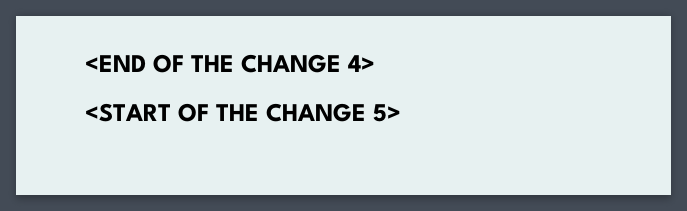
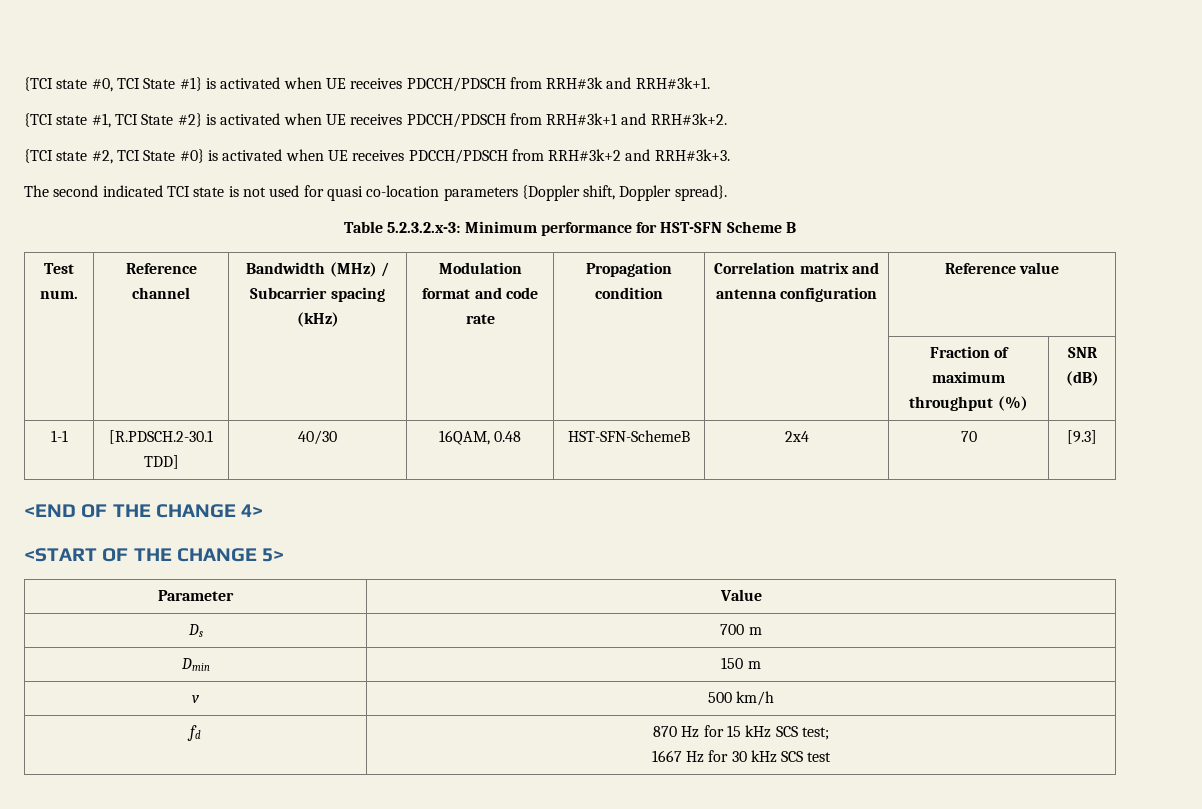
(85, 63) none -> [24,77,710,92] [24,113,727,128] [24,149,730,164] [24,185,727,201] [343,221,797,236] [44,263,74,274] [40,290,78,299] [125,263,197,274] [132,287,190,299] [246,262,389,277] [250,287,385,302] [296,312,339,327] [438,262,522,274] [422,287,538,299] [465,314,495,324] [586,262,672,277] [595,287,663,299] [714,262,879,274] [715,287,878,302] [944,262,1060,274] [929,346,1010,358] [932,371,1005,383] [909,396,1028,411] [1067,347,1098,358] [1065,371,1099,386] [50,430,68,442] [109,430,213,444] [143,455,179,469] [298,430,337,445] [438,430,522,445] [568,430,690,442] [784,431,809,442] [960,431,977,442] [1067,430,1097,444] {TCI state #0, TCI State #1} is activated when UE receives PDCCH/PDSCH from RRH#3k and RRH#3k+1. // {TCI state #1, TCI State #2} is activated when UE receives PDCCH/PDSCH from RRH#3k+1 and RRH#3k+2. // {TCI state #2, TCI State #0} is activated when UE receives PDCCH/PDSCH from RRH#3k+2 and RRH#3k+3. // The second indicated TCI state is not used for quasi co-location parameters {Doppler shift, Doppler spread}. // Table 5.2.3.2.x-3: Minimum performance for HST-SFN Scheme B // Test num. | Reference channel | Bandwidth (MHz) / Subcarrier spacing (kHz) | Modulation format and code rate | Propagation condition | Correlation matrix and antenna configuration | Reference value // | | | | | | Fraction of maximum throughput (%) | SNR (dB) // 1-1 | [R.PDSCH.2-30.1 TDD] | 40/30 | 16QAM, 0.48 | HST-SFN-SchemeB | 2x4 | 70 | [9.3] //
(401, 113) none -> [158,590,234,601] [719,589,762,601] [187,624,203,637] [720,624,762,635] [180,658,210,671] [721,657,761,669] [192,695,199,703] [707,691,775,706] [187,725,201,741] [653,725,829,740] [651,750,832,763] // Parameter | Value // Ds | 700 m // Dmin | 150 m // v | 500 km/h // fd | 870 Hz for 15 kHz SCS test; // 1667 Hz for 30 kHz SCS test

